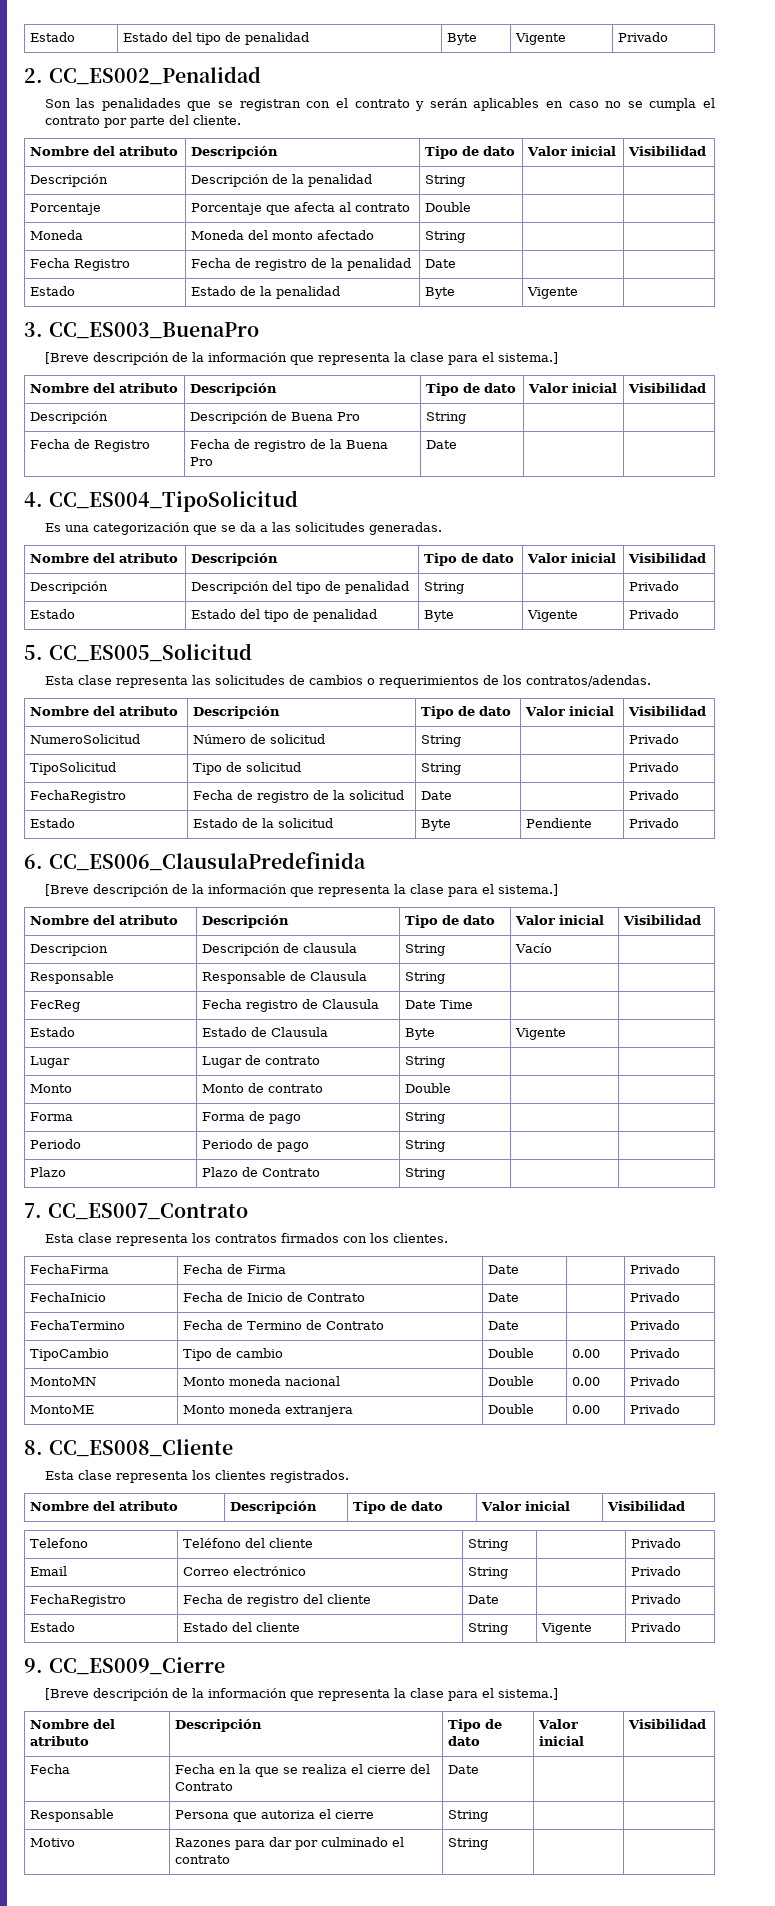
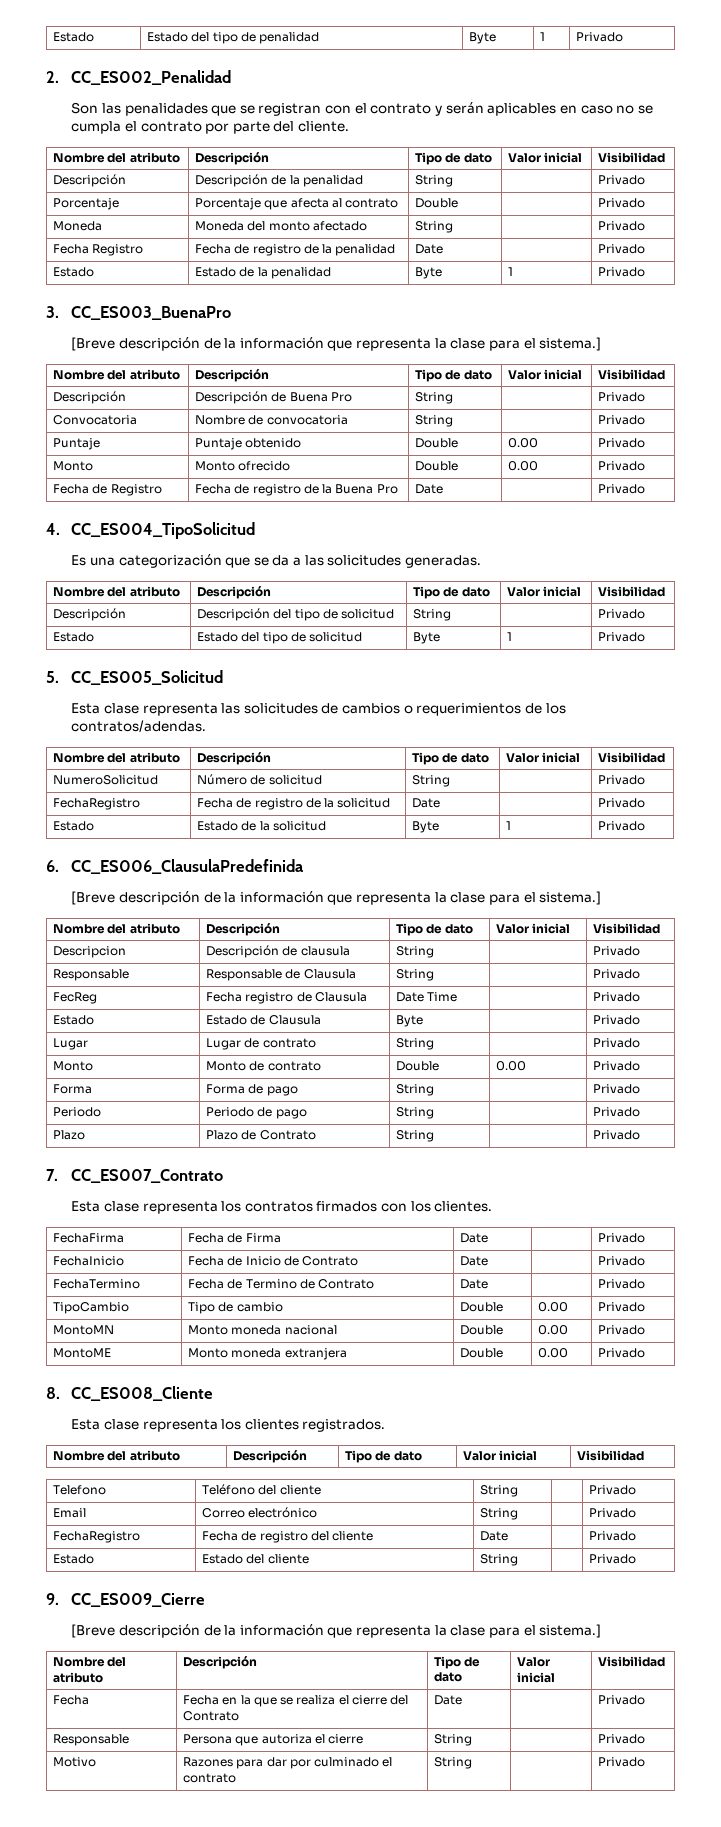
[30,32,76,42] [123,32,310,45] [447,33,478,45] [515,33,567,45] Estado | Estado del tipo de penalidad | Byte | Vigente -> [53,32,95,42] [147,32,320,44] [469,32,497,44] [540,32,546,41] Estado | Estado del tipo de penalidad | Byte | 1
(466, 181) none -> [598,175,646,185] Privado
(472, 207) none -> [598,198,646,208] Privado
(466, 237) none -> [598,221,646,231] Privado
(457, 263) none -> [598,244,646,254] Privado
[527,287,579,299] Vigente | -> [508,267,514,276] [598,267,646,277] 1 | Privado
(467, 418) none -> [598,392,646,402] [53,415,138,425] [195,415,348,425] [415,415,454,427] [598,415,646,425] [53,438,101,450] [195,438,302,450] [415,438,459,448] [508,438,539,448] [598,438,646,448] [53,461,94,471] [195,461,291,471] [415,461,459,471] [508,461,539,471] [598,461,646,471] Privado // Convocatoria | Nombre de convocatoria | String | | Privado // Puntaje | Puntaje obtenido | Double | 0.00 | Privado // Monto | Monto ofrecido | Double | 0.00 | Privado
(458, 444) none -> [598,484,646,494] Privado
[345,581,410,594] penalidad -> [341,609,395,619] solicitud
[313,609,378,622] [424,610,455,622] [527,610,579,622] penalidad | Byte | Vigente -> [309,632,363,642] [413,632,441,644] [507,632,513,641] solicitud | Byte | 1
[30,762,117,775] [193,762,302,775] [421,763,462,775] [629,762,680,772] // TipoSolicitud | Tipo de solicitud | String | | Privado -> (646, 780) none
[526,818,593,828] Pendiente -> [506,821,512,830] 1
[515,943,553,953] Vacío | -> [593,946,641,956] | Privado
(446, 978) none -> [593,969,641,979] Privado
(474, 1004) none -> [593,992,641,1002] Privado
[515,1028,567,1040] Vigente | -> [593,1015,641,1025] | Privado
(446, 1062) none -> [593,1038,641,1048] Privado
(452, 1088) | -> [496,1061,527,1071] [593,1061,641,1071] 0.00 | Privado
(446, 1118) none -> [593,1084,641,1094] Privado
(446, 1146) none -> [593,1107,641,1117] Privado
(446, 1174) none -> [593,1130,641,1140] Privado
[541,1623,593,1635] Vigente -> (519, 1560) none
(480, 1769) none -> [598,1695,646,1705] Privado
(489, 1816) none -> [598,1734,646,1744] Privado
(489, 1844) none -> [598,1757,646,1767] Privado

